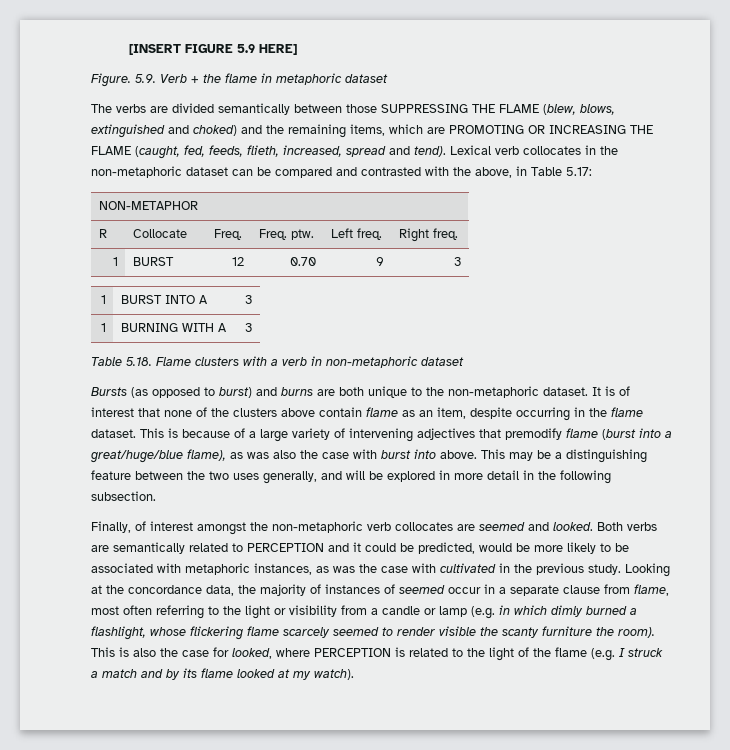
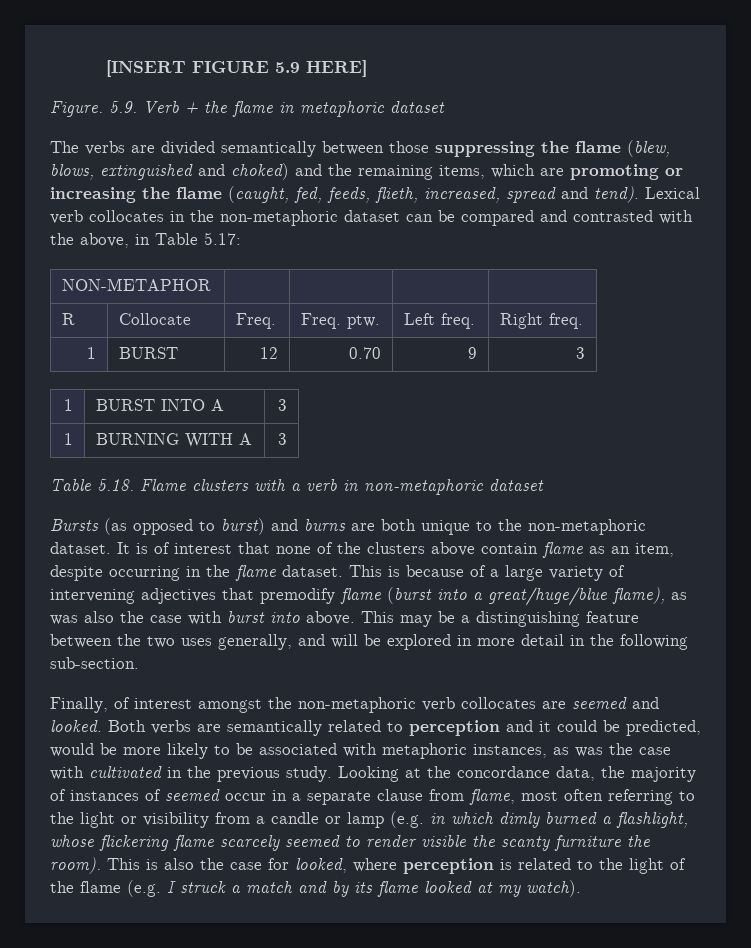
[381,104,539,113] SUPPRESSING THE FLAME -> [435,141,621,157] suppressing the flame
[449,125,653,134] [91,146,131,155] PROMOTING OR INCREASING THE FLAME -> [570,164,683,180] [50,187,222,203] promoting or increasing the flame
[91,491,156,501] subsection. -> [50,657,139,669] sub-section.
[247,543,324,552] PERCEPTION -> [409,720,500,736] perception
[314,648,391,657] PERCEPTION -> [403,858,494,874] perception

